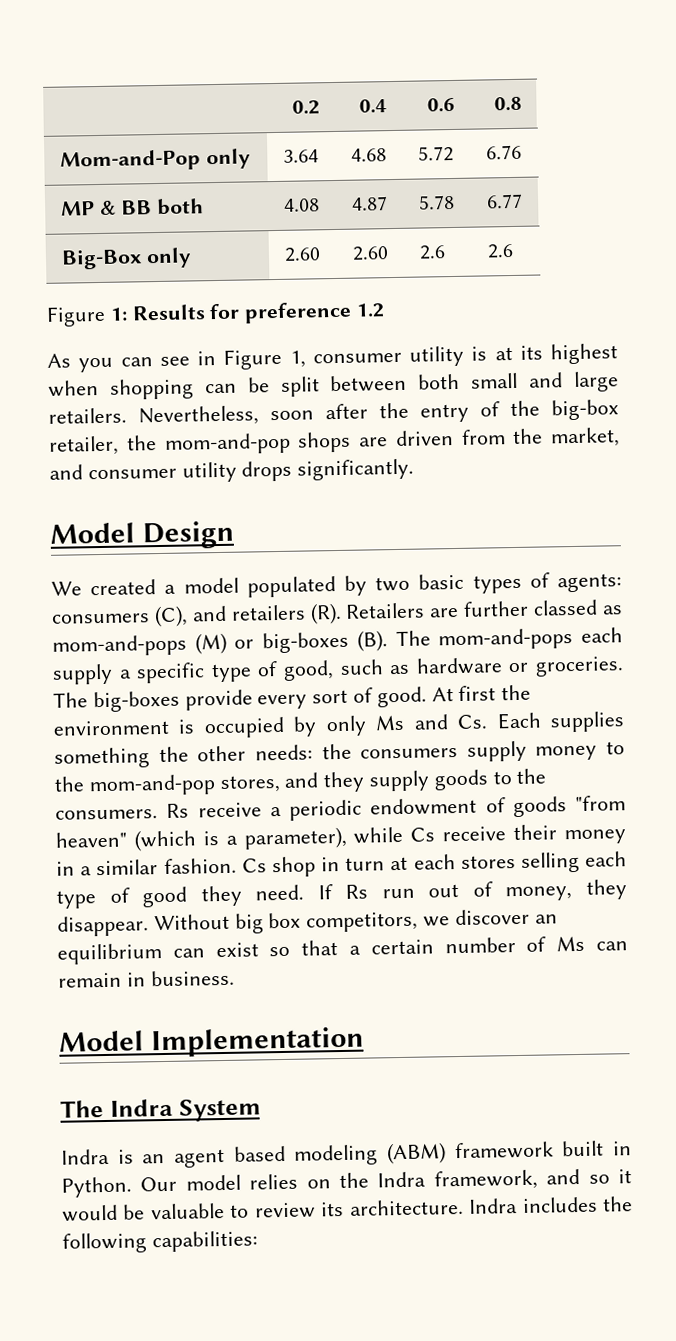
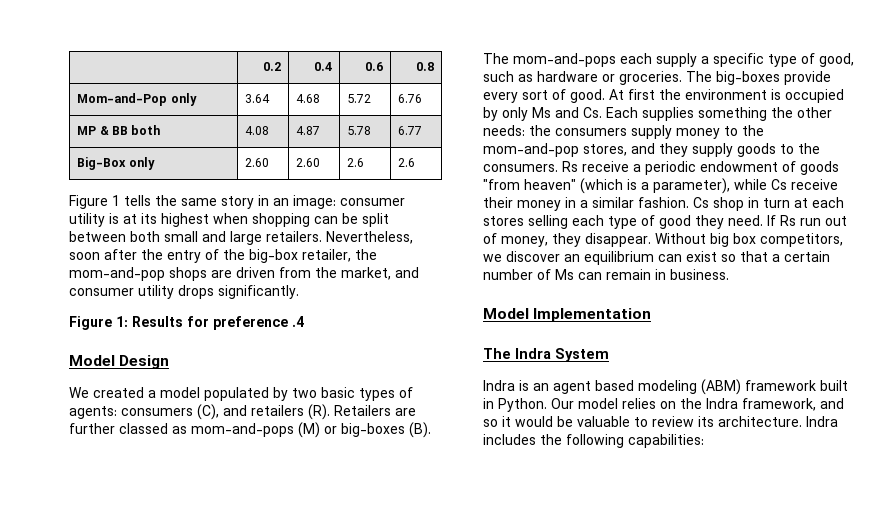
[109,301,386,324] [47,348,306,373] 1: Results for preference 1.2 // As you can see in Figure 1, -> [112,195,336,209] 1 tells the same story in an image:
(415, 469) none -> [69,316,304,330] // Figure 1: Results for preference .4

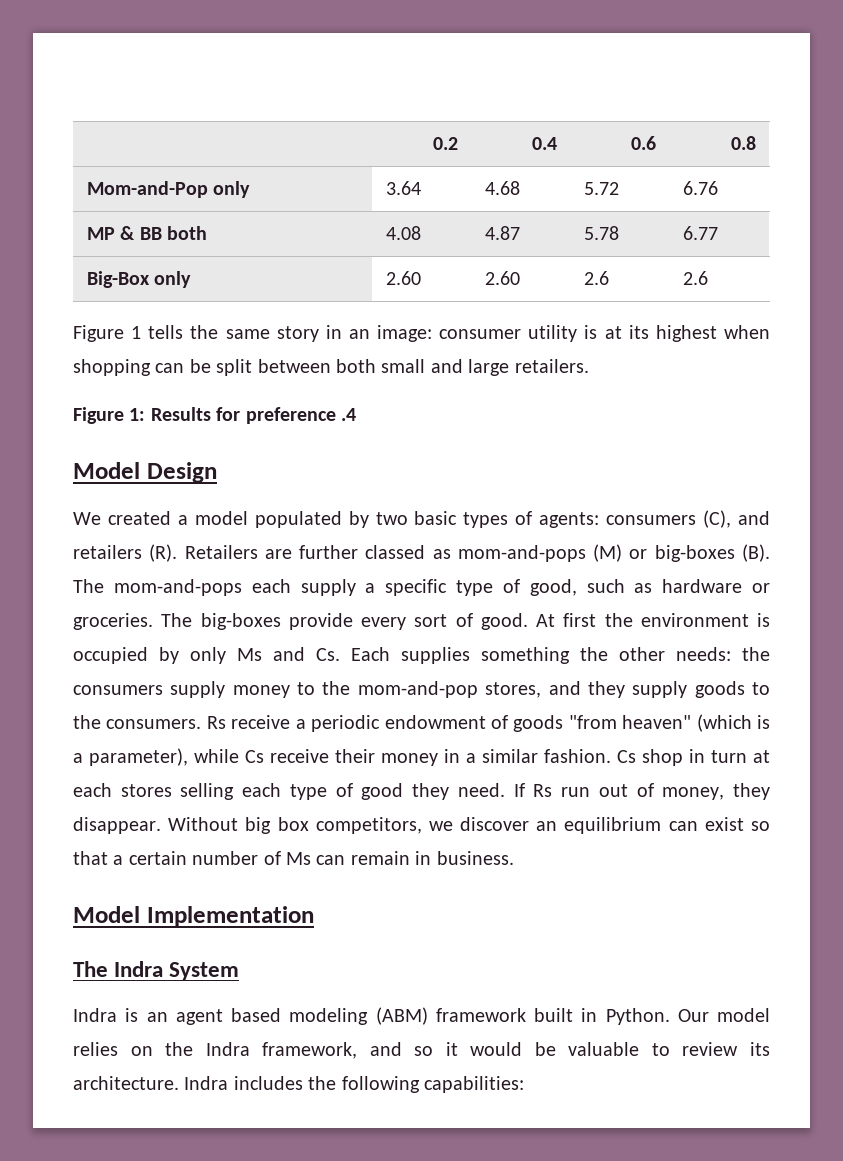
[326,231,413,244] [69,249,377,263] [69,267,419,281] [69,285,299,299] Nevertheless, soon after the entry of the big-box retailer, the mom-and-pop shops are driven from the market, and consumer utility drops significantly. -> (589, 366) none

